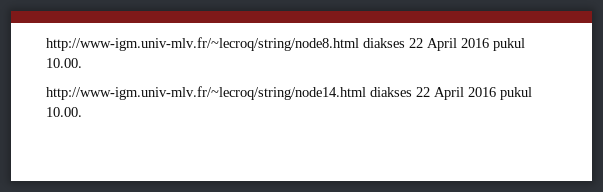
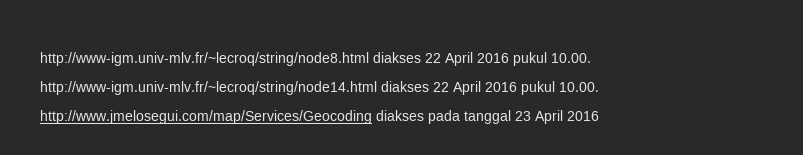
(82, 112) none -> [40,110,599,124] // http://www.jmelosegui.com/map/Services/Geocoding diakses pada tanggal 23 April 2016

